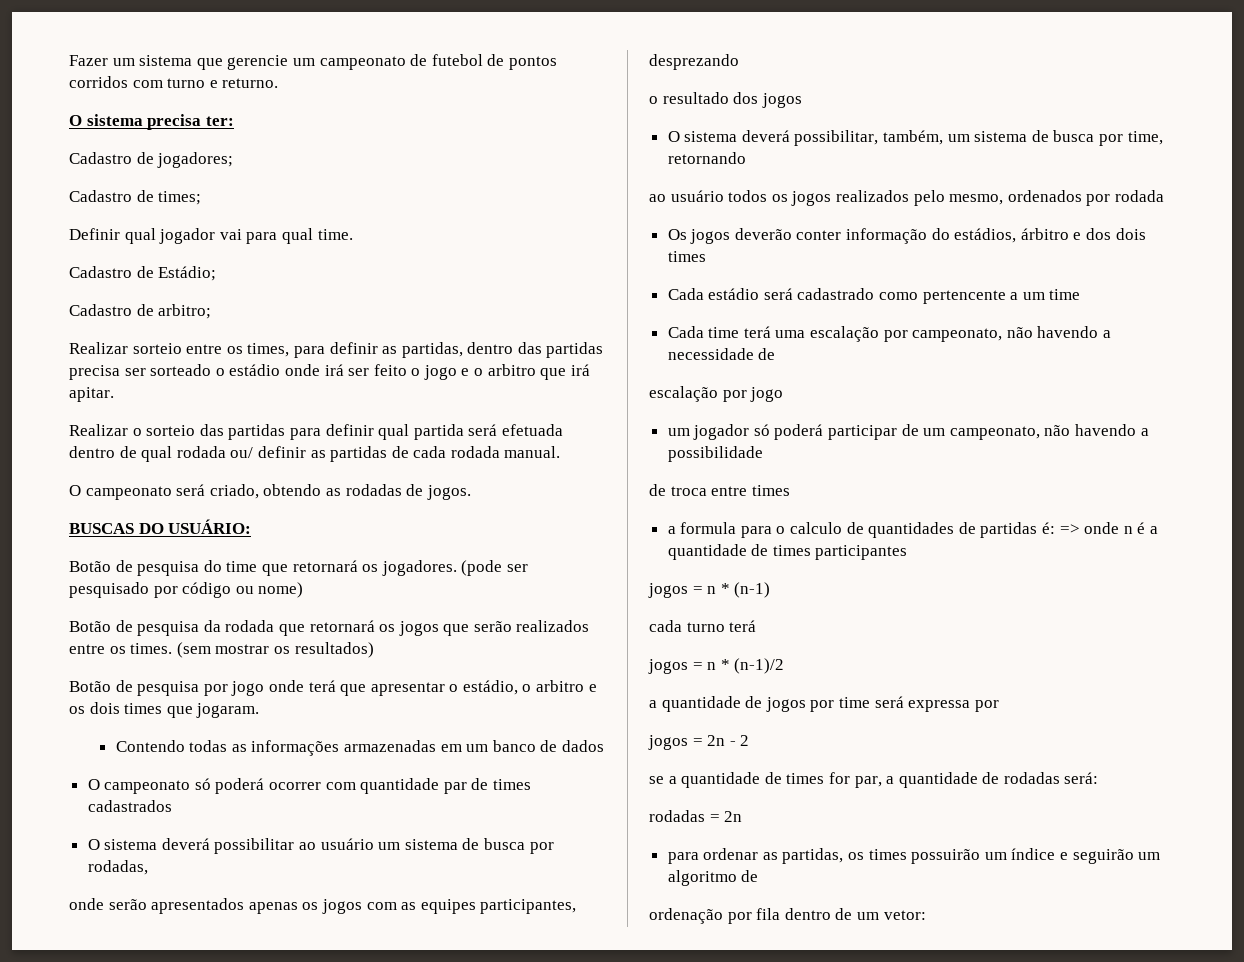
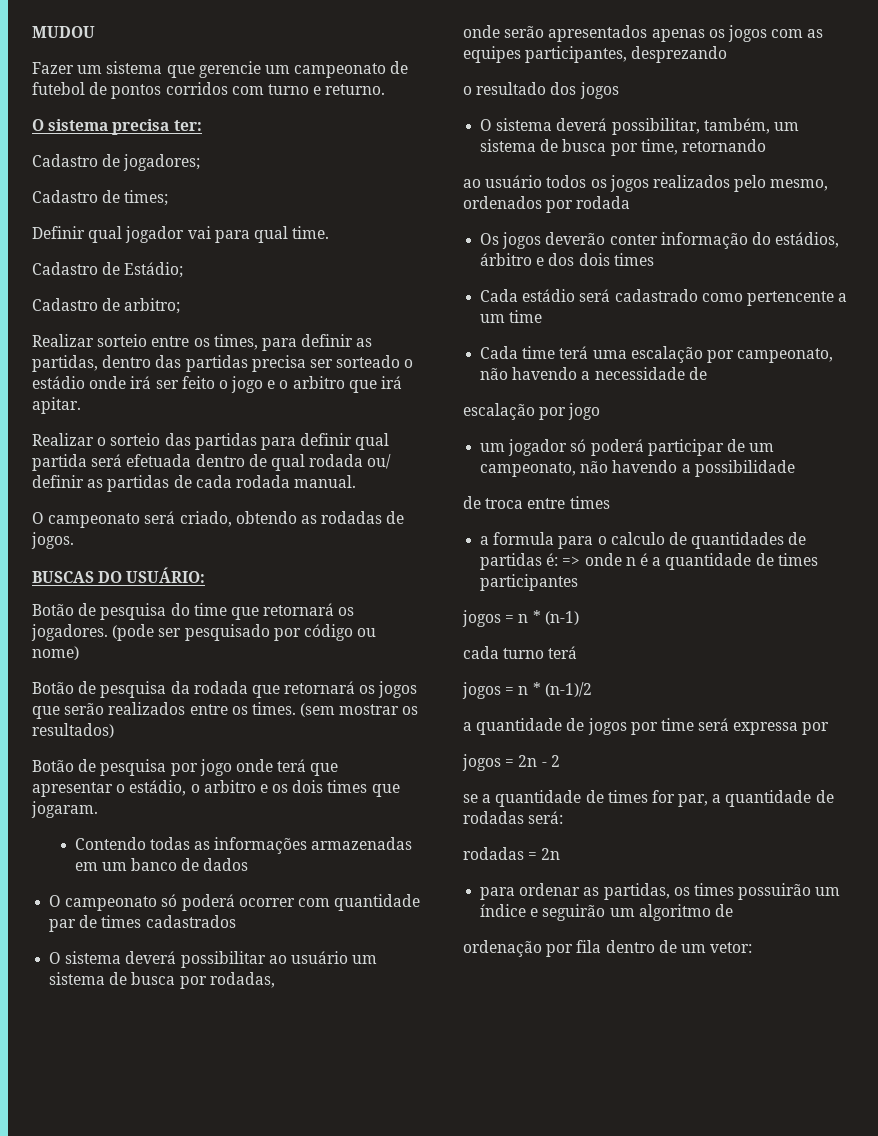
(69, 60) none -> [32,26,95,38] MUDOU //

